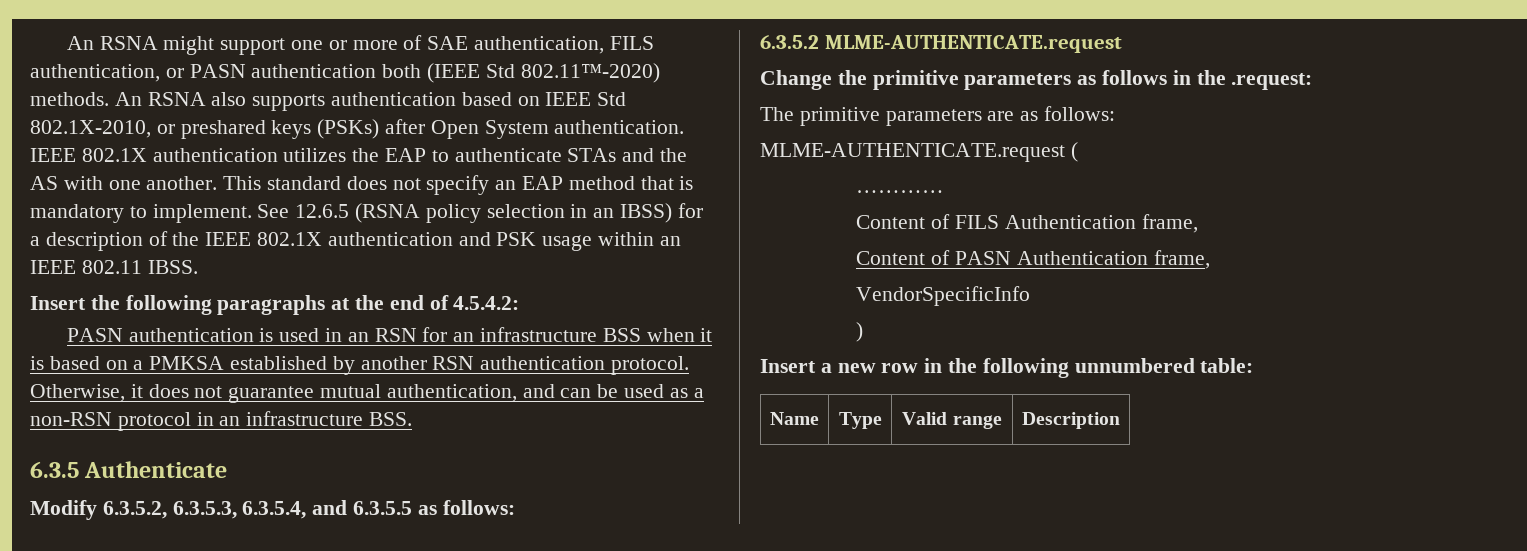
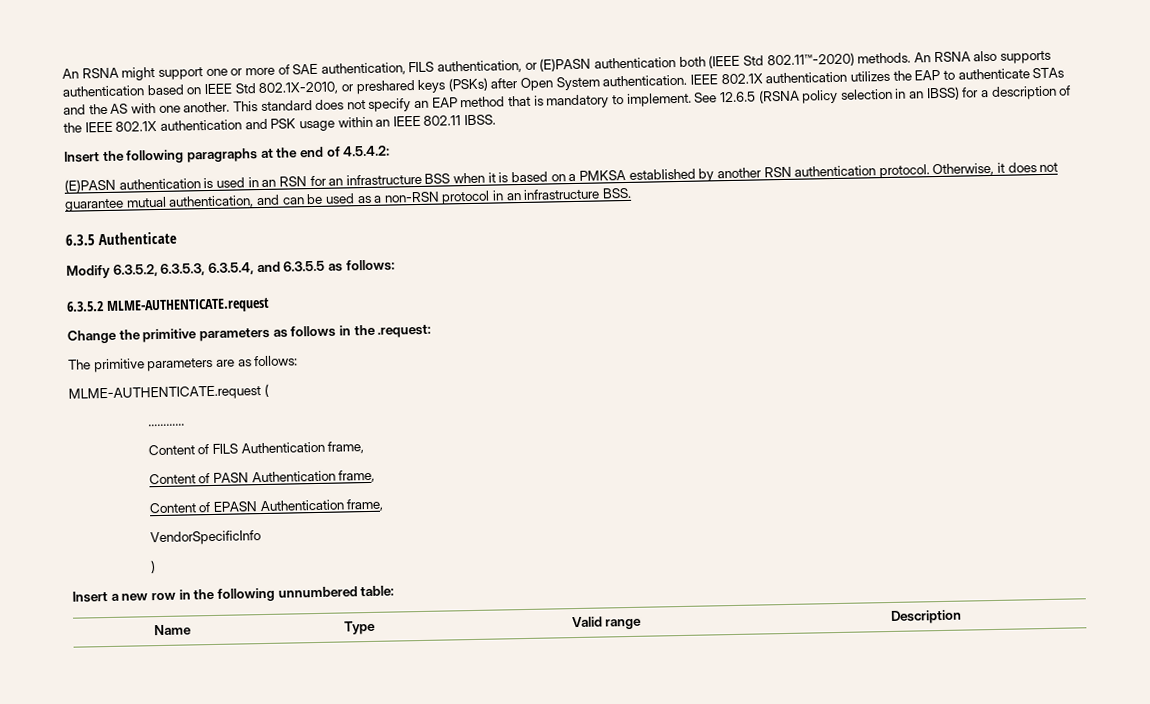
[189,64,246,78] PASN -> [539,57,592,72] (E)PASN
[66,328,123,342] PASN -> [64,178,116,193] (E)PASN
(1210, 259) none -> [148,498,385,514] // Content of EPASN Authentication frame,

